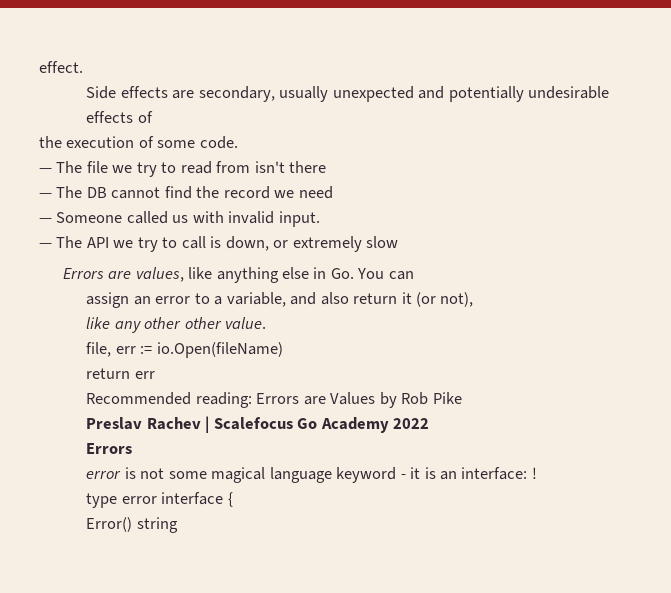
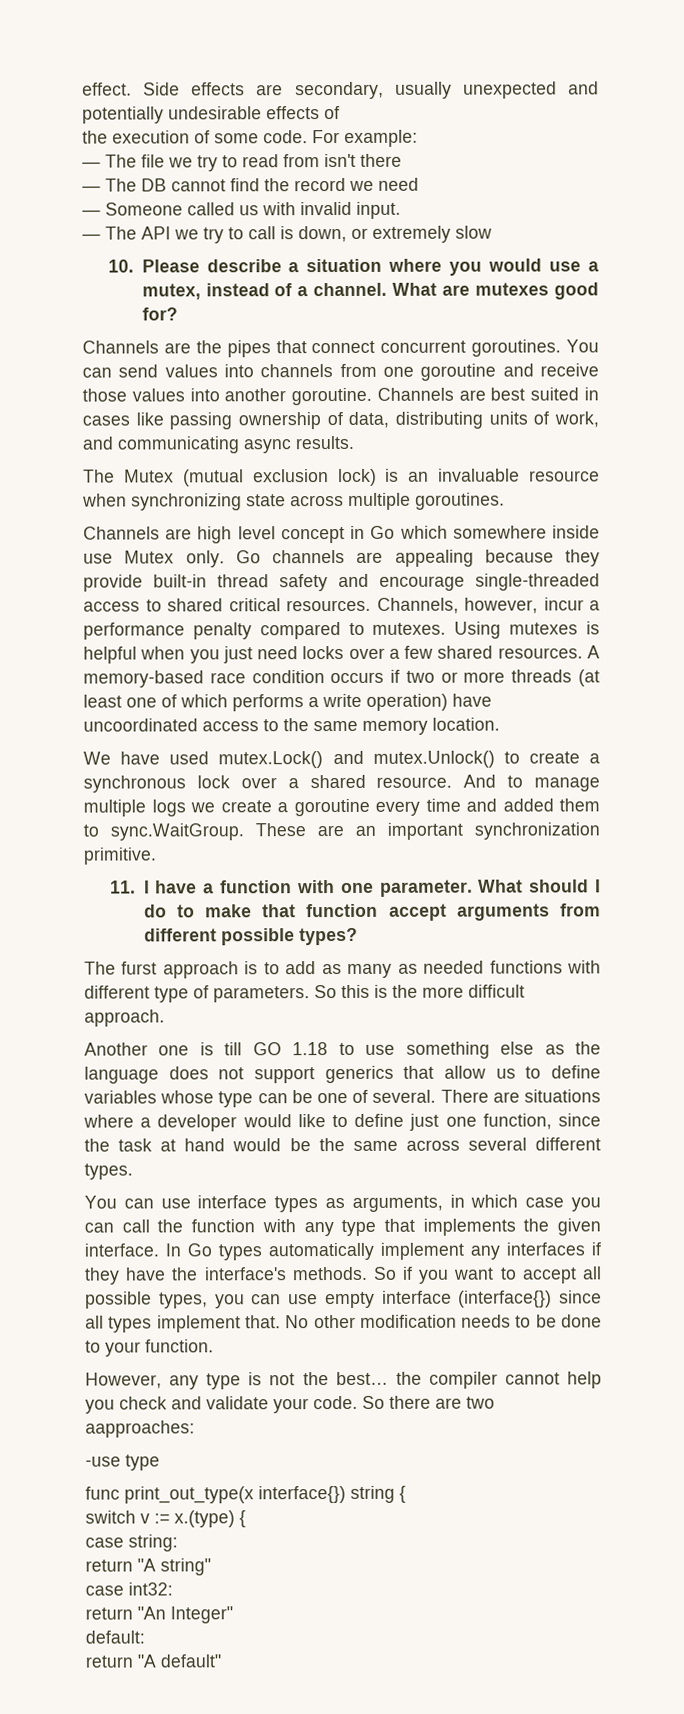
(83, 67) // -> (132, 89) none
(238, 142) none -> [312,129,418,147] For example:
[62,267,414,283] [86,292,474,308] [86,317,267,333] [86,342,283,358] [86,368,155,379] [86,392,462,408] [86,416,430,433] [86,443,133,454] [86,467,537,483] [86,492,233,508] [86,517,178,533] Errors are values, like anything else in Go. You can // assign an error to a variable, and also return it (or not), // like any other other value. // file, err := io.Open(fileName) // return err // Recommended reading: Errors are Values by Rob Pike // Preslav Rachev | Scalefocus Go Academy 2022 // Errors // error is not some magical language keyword - it is an interface: ! // type error interface { // Error() string -> [107,258,599,276] [141,282,599,300] [141,307,178,321] [82,339,599,358] [82,363,599,381] [82,387,599,406] [82,411,599,430] [82,435,355,454] [83,468,600,487] [82,492,505,511] [83,525,600,544] [83,549,600,568] [83,573,600,592] [83,597,600,614] [83,621,600,640] [83,645,600,664] [83,669,600,688] [83,693,492,712] [83,717,500,735] [83,750,600,769] [83,774,600,793] [83,798,600,817] [83,822,600,841] [83,847,157,865] [109,879,602,897] [143,903,601,921] [143,927,358,946] [84,960,601,979] [84,984,525,1003] [84,1009,165,1027] [84,1041,601,1059] [84,1065,601,1084] [84,1089,601,1108] [83,1113,601,1132] [84,1137,601,1152] [84,1163,133,1180] [84,1194,601,1213] [84,1218,601,1237] [84,1242,601,1261] [85,1266,602,1285] [85,1290,602,1309] [85,1314,602,1333] [85,1339,214,1357] [85,1371,602,1390] [85,1395,495,1414] [85,1420,195,1438] [85,1454,160,1471] [85,1485,406,1504] [85,1510,246,1528] [85,1534,178,1552] [85,1558,211,1576] [85,1582,173,1596] [85,1606,233,1624] [85,1630,145,1644] [85,1654,221,1668] 10. Please describe a situation where you would use a mutex, instead of a channel. What are mutexes good for? // Channels are the pipes that connect concurrent goroutines. You can send values into channels from one goroutine and receive those values into another goroutine. Channels are best suited in cases like passing ownership of data, distributing units of work, and communicating async results. // The Mutex (mutual exclusion lock) is an invaluable resource when synchronizing state across multiple goroutines. // Channels are high level concept in Go which somewhere inside use Mutex only. Go channels are appealing because they provide built-in thread safety and encourage single-threaded access to shared critical resources. Channels, however, incur a performance penalty compared to mutexes. Using mutexes is helpful when you just need locks over a few shared resources. A memory-based race condition occurs if two or more threads (at least one of which performs a write operation) have uncoordinated access to the same memory location. // We have used mutex.Lock() and mutex.Unlock() to create a synchronous lock over a shared resource. And to manage multiple logs we create a goroutine every time and added them to sync.WaitGroup. These are an important synchronization primitive. // 11. I have a function with one parameter. What should I do to make that function accept arguments from different possible types? // The furst approach is to add as many as needed functions with different type of parameters. So this is the more difficult approach. // Another one is till GO 1.18 to use something else as the language does not support generics that allow us to define variables whose type can be one of several. There are situations where a developer would like to define just one function, since the task at hand would be the same across several different types. // You can use interface types as arguments, in which case you can call the function with any type that implements the given interface. In Go types automatically implement any interfaces if they have the interface's methods. So if you want to accept all possible types, you can use empty interface (interface{}) since all types implement that. No other modification needs to be done to your function. // However, any type is not the best… the compiler cannot help you check and validate your code. So there are two aapproaches: // -use type // func print_out_type(x interface{}) string { // switch v := x.(type) { // case string: // return "A string" // case int32: // return "An Integer" // default: // return "A default"

